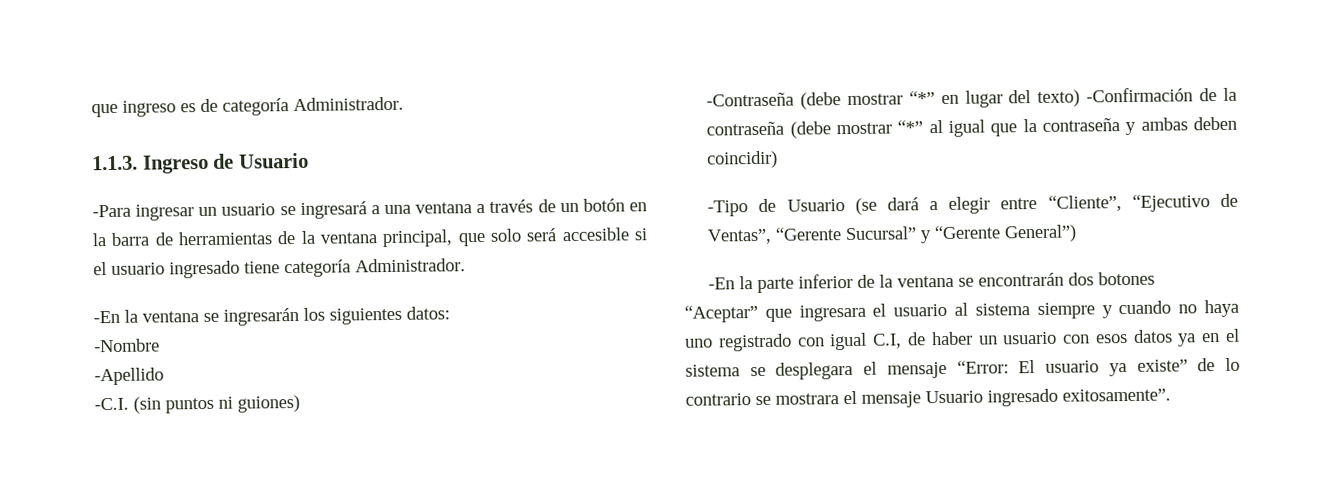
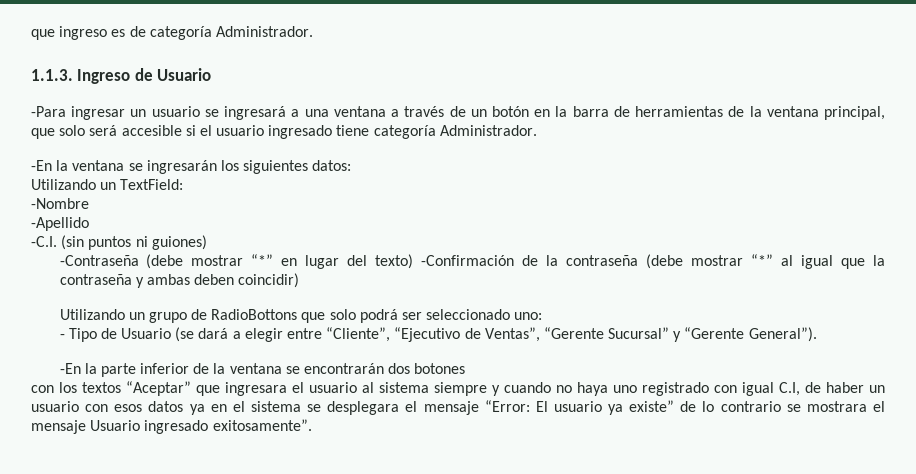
(450, 313) none -> [31,179,184,190] // Utilizando un TextField:
[707,200,749,217] -Tipo -> [59,309,543,323] [59,328,97,342] Utilizando un grupo de RadioBottons que solo podrá ser seleccionado uno: // - Tipo
[1004,224,1078,243] General”) -> [748,327,817,342] General”).
(1156, 278) none -> [31,382,121,393] con los textos

